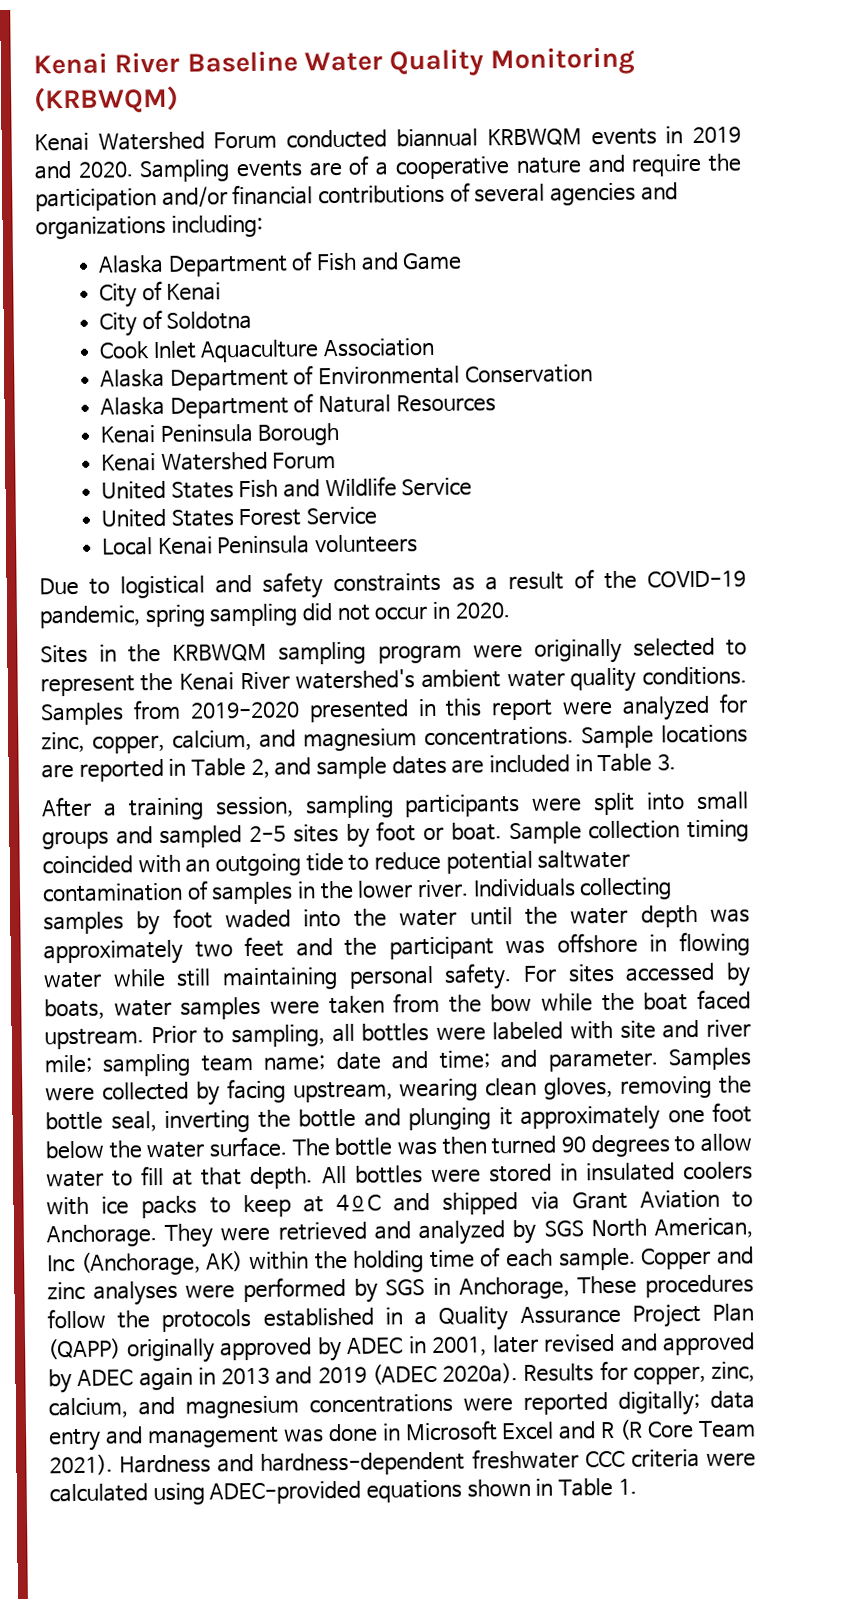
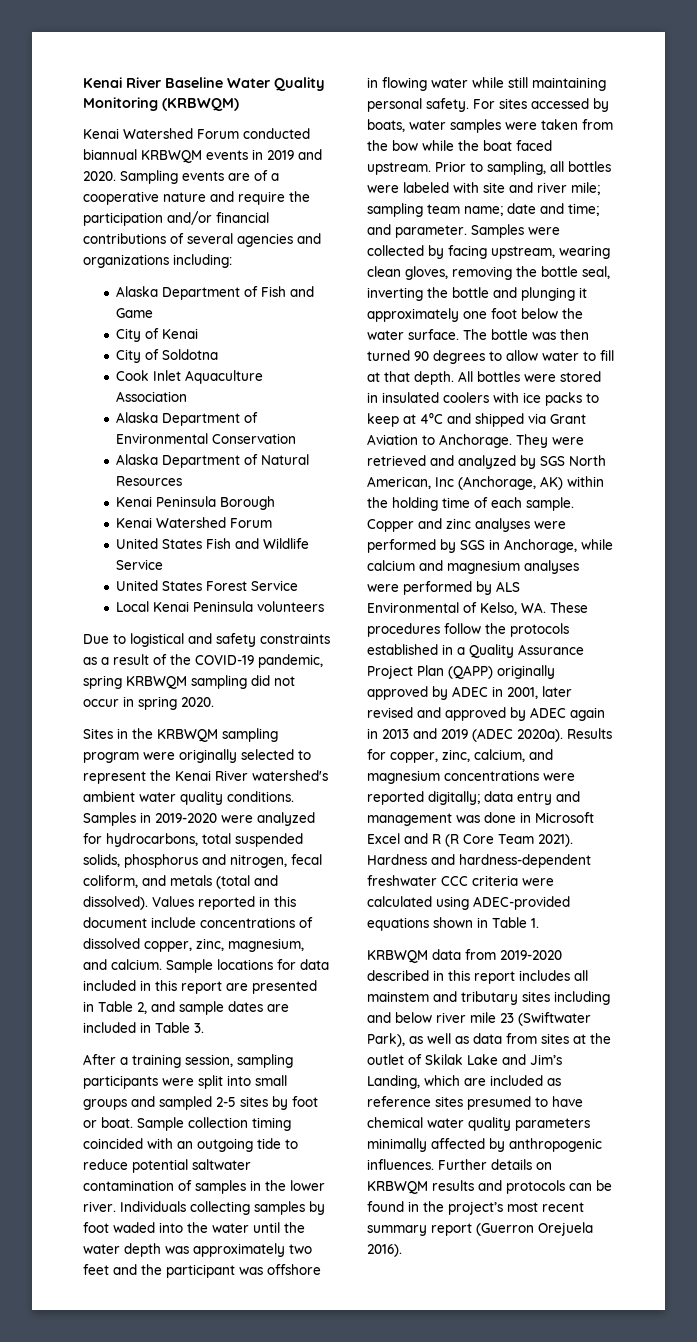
(206, 616) none -> [126,676,187,689] KRBWQM
(450, 610) none -> [138,696,177,710] spring
[132,693,748,723] [41,724,749,754] [41,758,164,782] from 2019-2020 presented in this report were analyzed for zinc, copper, calcium, and magnesium concentrations. Sample locations are reported -> [140,812,315,826] [83,833,303,847] [83,854,322,868] [83,875,278,889] [83,896,296,910] [83,917,313,928] [83,938,304,952] [83,959,329,973] [83,980,317,994] in 2019-2020 were analyzed for hydrocarbons, total suspended solids, phosphorus and nitrogen, fecal coliform, and metals (total and dissolved). Values reported in this document include concentrations of dissolved copper, zinc, magnesium, and calcium. Sample locations for data included in this report are presented
(570, 1288) none -> [581,539,613,550] [367,560,579,574] [367,581,520,595] [367,602,546,615] while calcium and magnesium analyses were performed by ALS Environmental of Kelso, WA.
(637, 1486) none -> [367,949,562,963] [367,970,588,984] [367,991,610,1005] [367,1012,591,1026] [367,1033,611,1047] [367,1054,562,1065] [367,1075,561,1089] [367,1096,583,1110] [367,1117,590,1131] [367,1138,602,1152] [367,1159,552,1170] [367,1180,612,1194] [367,1201,584,1215] [367,1222,593,1236] [367,1244,402,1257] // KRBWQM data from 2019-2020 described in this report includes all mainstem and tributary sites including and below river mile 23 (Swiftwater Park), as well as data from sites at the outlet of Skilak Lake and Jim’s Landing, which are included as reference sites presumed to have chemical water quality parameters minimally affected by anthropogenic influences. Further details on KRBWQM results and protocols can be found in the project’s most recent summary report (Guerron Orejuela 2016).

